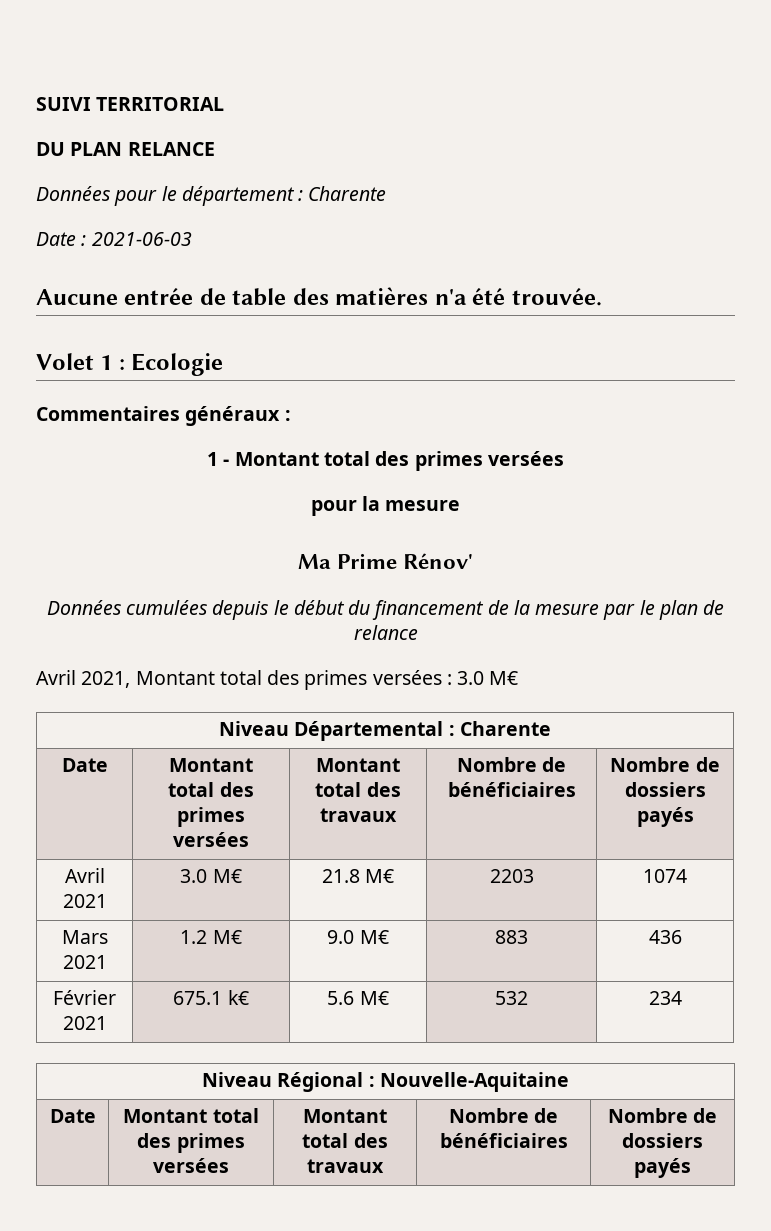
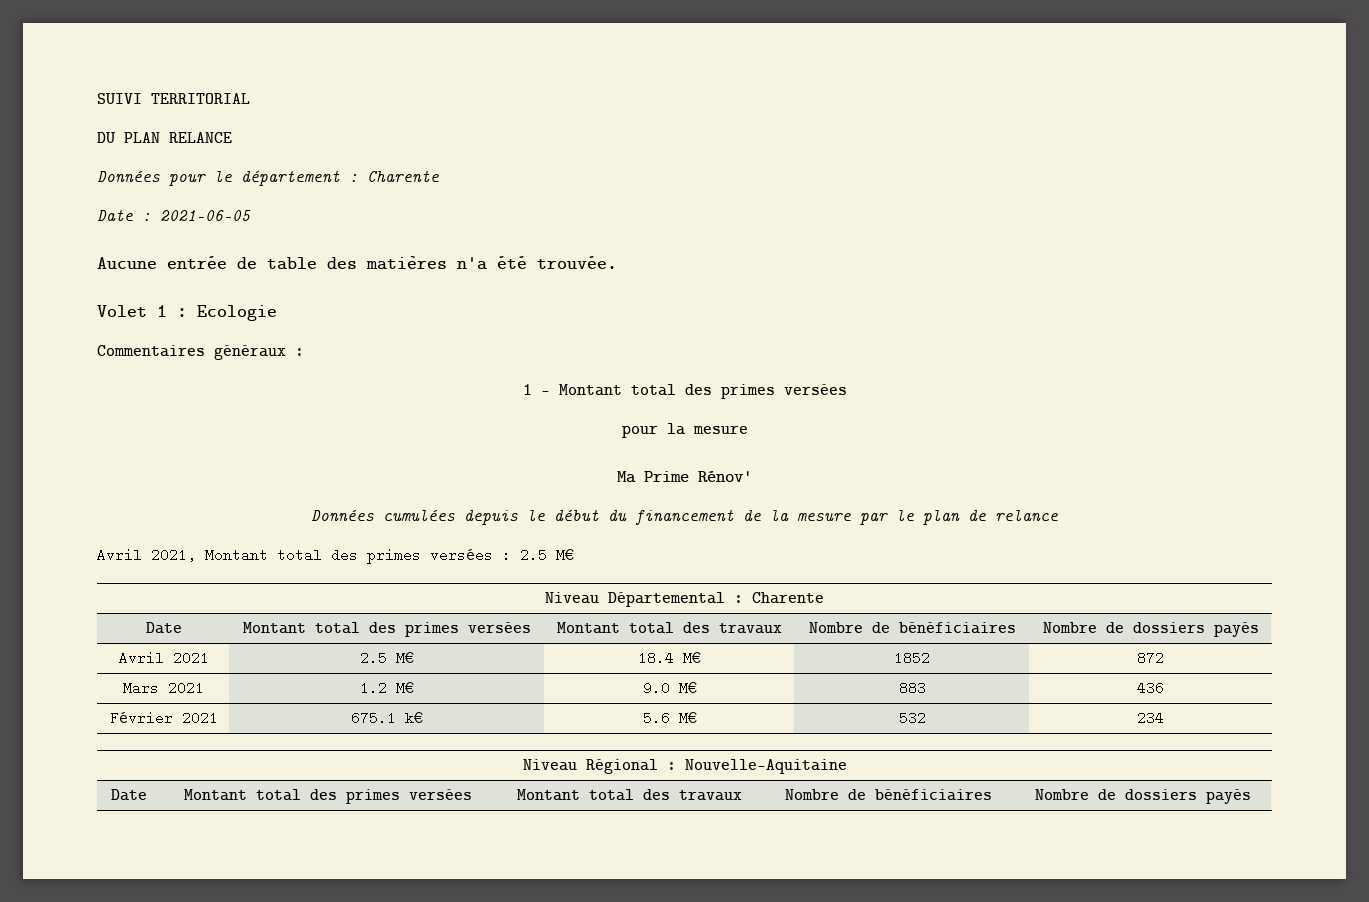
[91,232,192,246] 2021-06-03 -> [160,210,251,221] 2021-06-05
[457,671,485,685] 3.0 -> [520,548,547,562] 2.5
[180,869,242,883] [321,869,395,883] [489,869,534,883] [643,869,687,883] 3.0 M€ | 21.8 M€ | 2203 | 1074 -> [360,651,415,665] [638,651,701,665] [894,651,930,665] [1137,651,1164,665] 2.5 M€ | 18.4 M€ | 1852 | 872

